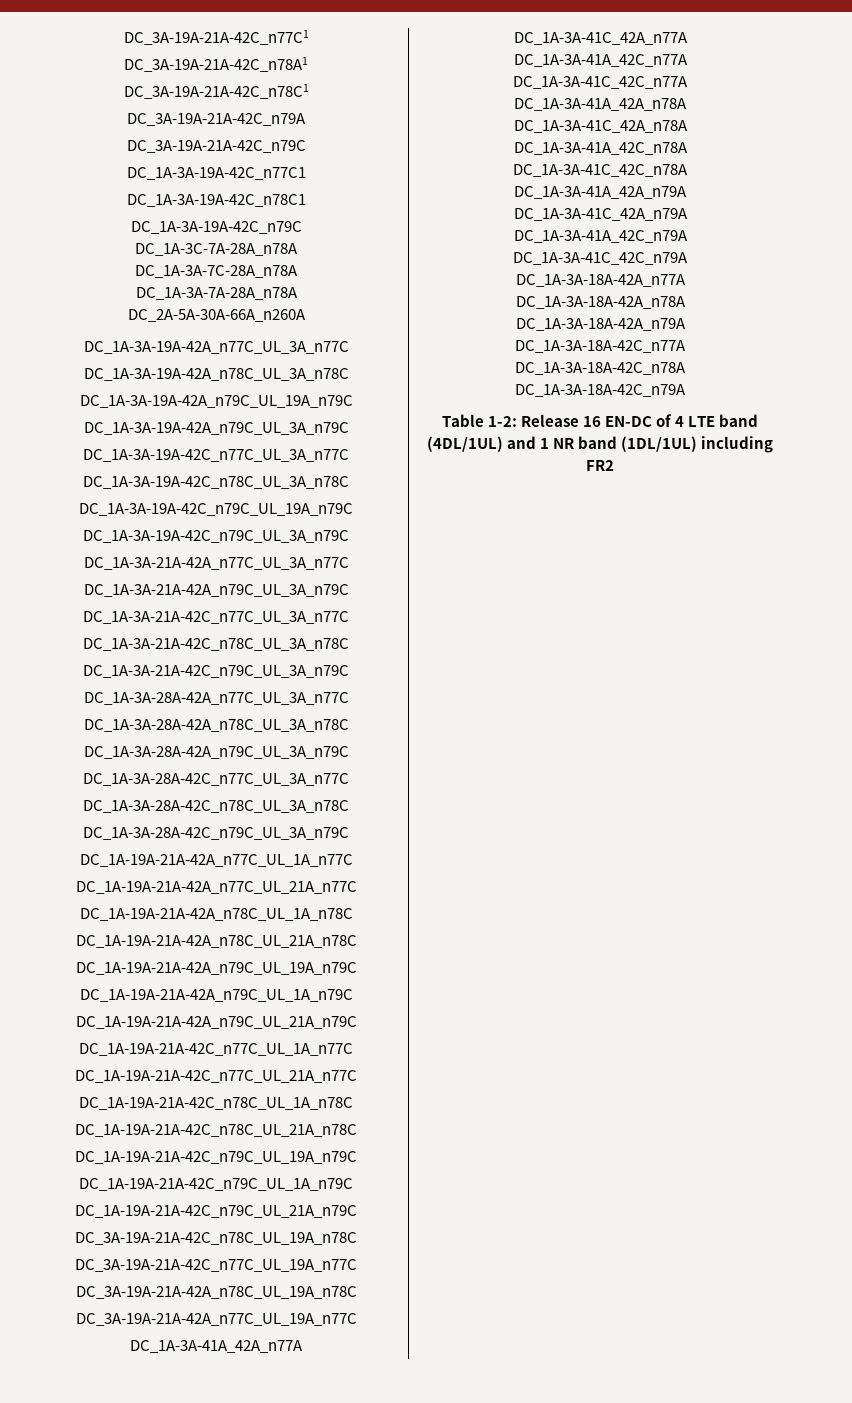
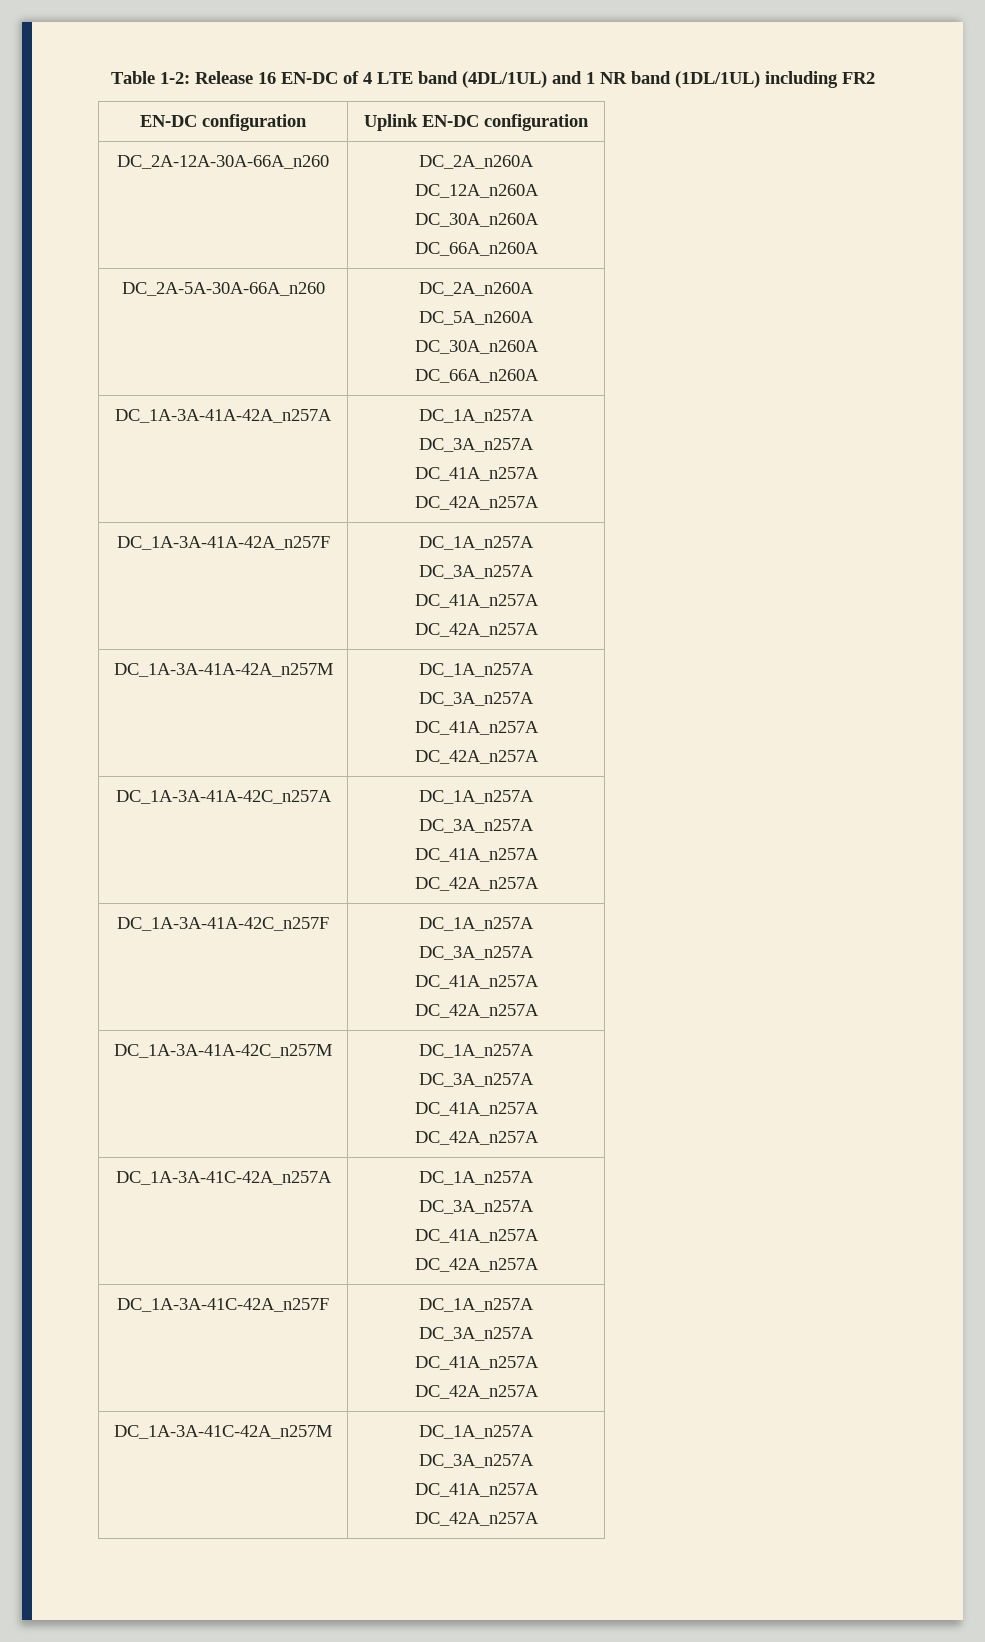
[123,30,309,45] [124,57,308,72] [123,84,309,99] [127,113,306,126] [126,140,306,153] [126,167,306,180] [126,194,306,207] [130,221,302,234] [135,243,298,256] [135,265,298,278] [135,287,298,300] [127,309,306,322] [83,341,349,354] [83,368,349,381] [79,395,353,408] [83,422,349,435] [83,449,349,462] [83,476,349,489] [79,503,353,516] [83,530,349,543] [83,557,349,570] [83,584,349,597] [83,611,349,624] [83,638,349,651] [83,665,349,678] [83,692,349,705] [83,719,349,732] [83,746,349,759] [83,773,349,786] [83,800,349,813] [83,827,349,840] [79,854,353,867] [75,881,357,894] [79,908,353,921] [75,935,357,948] [75,962,357,975] [79,989,353,1002] [75,1016,357,1029] [79,1043,353,1056] [75,1070,357,1083] [79,1097,353,1110] [75,1124,357,1137] [75,1151,357,1164] [79,1178,353,1191] [75,1205,357,1218] [75,1232,357,1245] [75,1259,357,1272] [75,1286,357,1299] [75,1313,357,1326] [130,1340,303,1353] [513,32,688,45] [513,54,688,67] [513,76,688,89] [514,98,687,111] [513,120,688,133] [513,142,688,155] [513,164,688,177] [514,186,687,199] [513,208,688,221] [513,230,688,243] [513,252,688,265] [515,274,686,287] [515,296,686,309] [515,318,686,331] [515,340,686,353] [515,362,686,375] [515,384,686,397] DC_3A-19A-21A-42C_n77C1 // DC_3A-19A-21A-42C_n78A1 // DC_3A-19A-21A-42C_n78C1 // DC_3A-19A-21A-42C_n79A // DC_3A-19A-21A-42C_n79C // DC_1A-3A-19A-42C_n77C1 // DC_1A-3A-19A-42C_n78C1 // DC_1A-3A-19A-42C_n79C // DC_1A-3C-7A-28A_n78A // DC_1A-3A-7C-28A_n78A // DC_1A-3A-7A-28A_n78A // DC_2A-5A-30A-66A_n260A // DC_1A-3A-19A-42A_n77C_UL_3A_n77C // DC_1A-3A-19A-42A_n78C_UL_3A_n78C // DC_1A-3A-19A-42A_n79C_UL_19A_n79C // DC_1A-3A-19A-42A_n79C_UL_3A_n79C // DC_1A-3A-19A-42C_n77C_UL_3A_n77C // DC_1A-3A-19A-42C_n78C_UL_3A_n78C // DC_1A-3A-19A-42C_n79C_UL_19A_n79C // DC_1A-3A-19A-42C_n79C_UL_3A_n79C // DC_1A-3A-21A-42A_n77C_UL_3A_n77C // DC_1A-3A-21A-42A_n79C_UL_3A_n79C // DC_1A-3A-21A-42C_n77C_UL_3A_n77C // DC_1A-3A-21A-42C_n78C_UL_3A_n78C // DC_1A-3A-21A-42C_n79C_UL_3A_n79C // DC_1A-3A-28A-42A_n77C_UL_3A_n77C // DC_1A-3A-28A-42A_n78C_UL_3A_n78C // DC_1A-3A-28A-42A_n79C_UL_3A_n79C // DC_1A-3A-28A-42C_n77C_UL_3A_n77C // DC_1A-3A-28A-42C_n78C_UL_3A_n78C // DC_1A-3A-28A-42C_n79C_UL_3A_n79C // DC_1A-19A-21A-42A_n77C_UL_1A_n77C // DC_1A-19A-21A-42A_n77C_UL_21A_n77C // DC_1A-19A-21A-42A_n78C_UL_1A_n78C // DC_1A-19A-21A-42A_n78C_UL_21A_n78C // DC_1A-19A-21A-42A_n79C_UL_19A_n79C // DC_1A-19A-21A-42A_n79C_UL_1A_n79C // DC_1A-19A-21A-42A_n79C_UL_21A_n79C // DC_1A-19A-21A-42C_n77C_UL_1A_n77C // DC_1A-19A-21A-42C_n77C_UL_21A_n77C // DC_1A-19A-21A-42C_n78C_UL_1A_n78C // DC_1A-19A-21A-42C_n78C_UL_21A_n78C // DC_1A-19A-21A-42C_n79C_UL_19A_n79C // DC_1A-19A-21A-42C_n79C_UL_1A_n79C // DC_1A-19A-21A-42C_n79C_UL_21A_n79C // DC_3A-19A-21A-42C_n78C_UL_19A_n78C // DC_3A-19A-21A-42C_n77C_UL_19A_n77C // DC_3A-19A-21A-42A_n78C_UL_19A_n78C // DC_3A-19A-21A-42A_n77C_UL_19A_n77C // DC_1A-3A-41A_42A_n77A // DC_1A-3A-41C_42A_n77A // DC_1A-3A-41A_42C_n77A // DC_1A-3A-41C_42C_n77A // DC_1A-3A-41A_42A_n78A // DC_1A-3A-41C_42A_n78A // DC_1A-3A-41A_42C_n78A // DC_1A-3A-41C_42C_n78A // DC_1A-3A-41A_42A_n79A // DC_1A-3A-41C_42A_n79A // DC_1A-3A-41A_42C_n79A // DC_1A-3A-41C_42C_n79A // DC_1A-3A-18A-42A_n77A // DC_1A-3A-18A-42A_n78A // DC_1A-3A-18A-42A_n79A // DC_1A-3A-18A-42C_n77A // DC_1A-3A-18A-42C_n78A // DC_1A-3A-18A-42C_n79A // -> (110, 77) none
(614, 465) none -> [140,114,307,131] [364,114,589,131] [117,155,329,169] [419,155,534,169] [414,184,539,198] [414,213,539,227] [414,242,539,256] [121,282,325,296] [419,282,534,296] [419,311,534,325] [414,340,539,354] [414,369,539,383] [115,409,332,423] [419,409,534,423] [419,438,534,452] [414,467,539,481] [414,496,539,510] [116,536,330,550] [419,536,534,550] [419,565,534,579] [414,594,539,608] [414,623,539,637] [113,663,333,677] [419,663,534,677] [419,692,534,706] [414,721,539,735] [414,750,539,764] [115,790,332,804] [419,790,534,804] [419,819,534,833] [414,848,539,862] [414,877,539,891] [117,917,329,931] [419,917,534,931] [419,946,534,960] [414,975,539,989] [414,1004,539,1018] [114,1044,332,1058] [419,1044,534,1058] [419,1073,534,1087] [414,1102,539,1116] [414,1131,539,1145] [115,1171,332,1185] [419,1171,534,1185] [419,1200,534,1214] [414,1229,539,1243] [414,1258,539,1272] [117,1298,329,1312] [419,1298,534,1312] [419,1327,534,1341] [414,1356,539,1370] [414,1385,539,1399] [114,1425,332,1439] [419,1425,534,1439] [419,1454,534,1468] [414,1483,539,1497] [414,1512,539,1526] // EN-DC configuration | Uplink EN-DC configuration // DC_2A-12A-30A-66A_n260 | DC_2A_n260A // DC_12A_n260A // DC_30A_n260A // DC_66A_n260A // DC_2A-5A-30A-66A_n260 | DC_2A_n260A // DC_5A_n260A // DC_30A_n260A // DC_66A_n260A // DC_1A-3A-41A-42A_n257A | DC_1A_n257A // DC_3A_n257A // DC_41A_n257A // DC_42A_n257A // DC_1A-3A-41A-42A_n257F | DC_1A_n257A // DC_3A_n257A // DC_41A_n257A // DC_42A_n257A // DC_1A-3A-41A-42A_n257M | DC_1A_n257A // DC_3A_n257A // DC_41A_n257A // DC_42A_n257A // DC_1A-3A-41A-42C_n257A | DC_1A_n257A // DC_3A_n257A // DC_41A_n257A // DC_42A_n257A // DC_1A-3A-41A-42C_n257F | DC_1A_n257A // DC_3A_n257A // DC_41A_n257A // DC_42A_n257A // DC_1A-3A-41A-42C_n257M | DC_1A_n257A // DC_3A_n257A // DC_41A_n257A // DC_42A_n257A // DC_1A-3A-41C-42A_n257A | DC_1A_n257A // DC_3A_n257A // DC_41A_n257A // DC_42A_n257A // DC_1A-3A-41C-42A_n257F | DC_1A_n257A // DC_3A_n257A // DC_41A_n257A // DC_42A_n257A // DC_1A-3A-41C-42A_n257M | DC_1A_n257A // DC_3A_n257A // DC_41A_n257A // DC_42A_n257A

